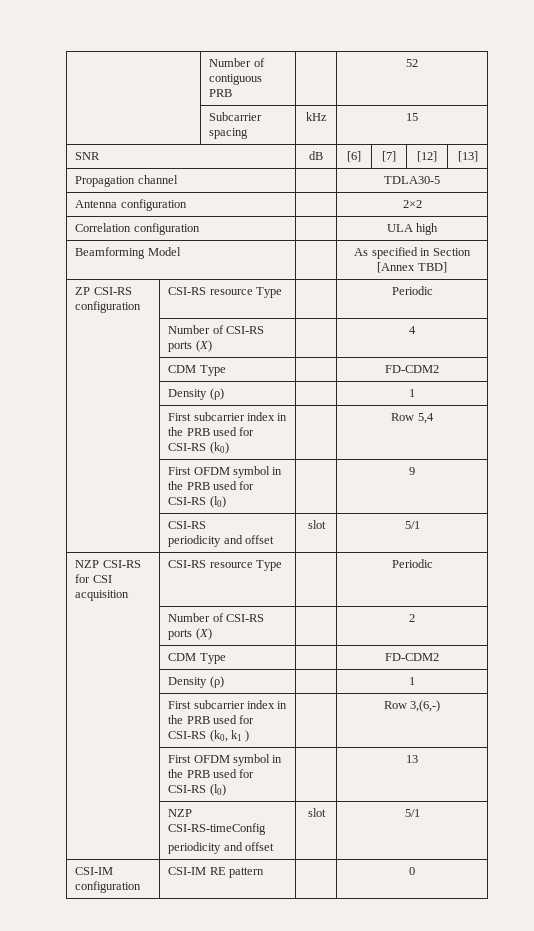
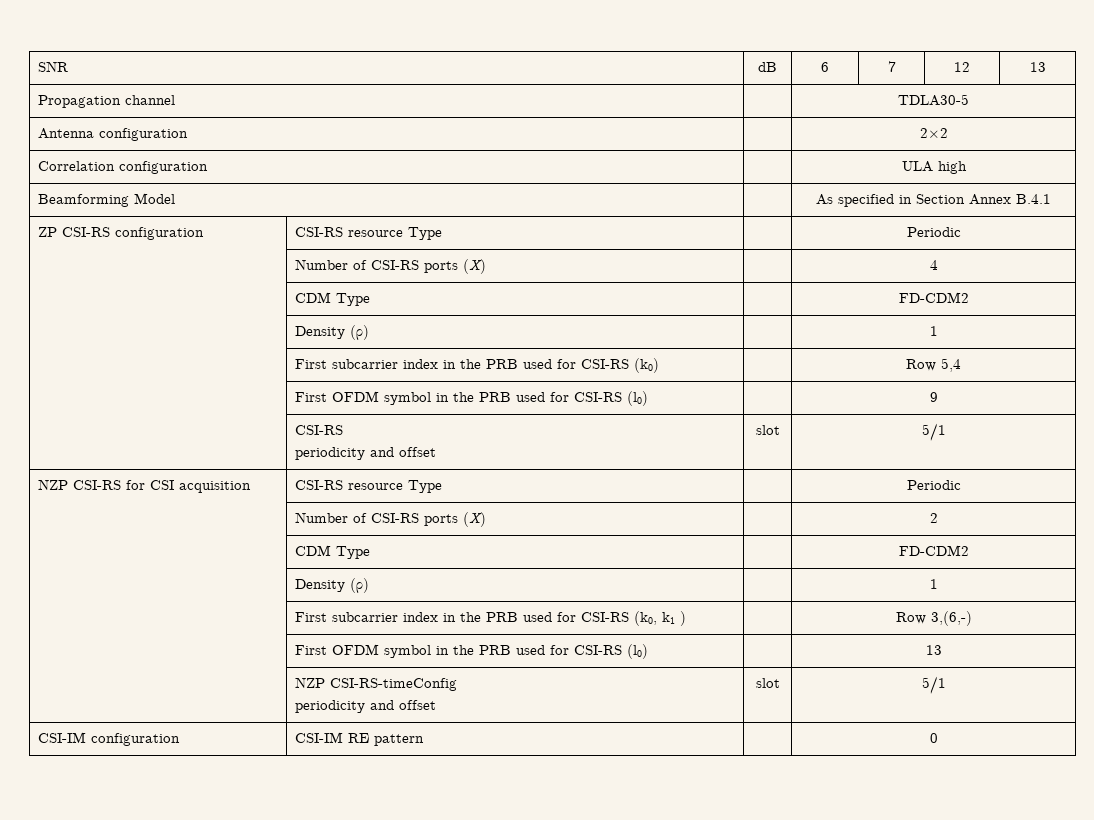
[209,58,265,67] [209,74,263,85] [209,89,233,97] [406,59,418,67] [209,112,263,121] [209,128,249,139] [305,112,327,121] [406,113,418,121] [75,152,101,160] [309,151,323,160] [347,151,361,162] [382,151,396,162] [417,151,437,162] [457,151,478,162] | Number of contiguous PRB | | 52 // | Subcarrier spacing | kHz | 15 // SNR | dB | [6] | [7] | [12] | [13] -> [38,61,69,72] [758,62,777,72] [821,62,829,72] [887,61,896,72] [954,62,970,72] [1029,62,1046,72] SNR | dB | 6 | 7 | 12 | 13
[377,262,447,273] [Annex TBD] -> [969,194,1051,205] Annex B.4.1

